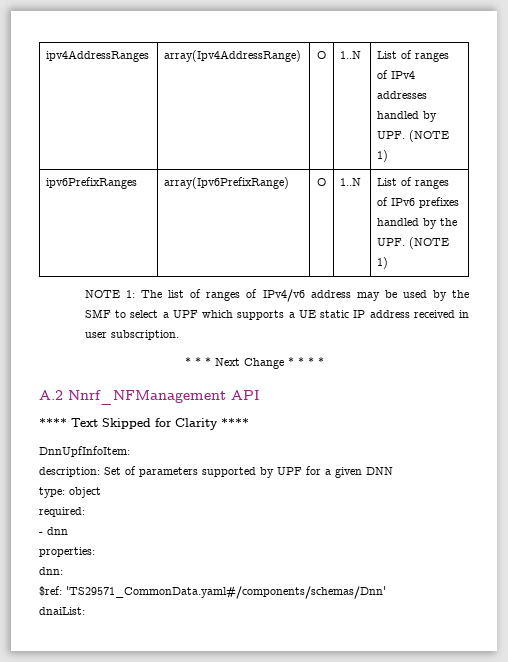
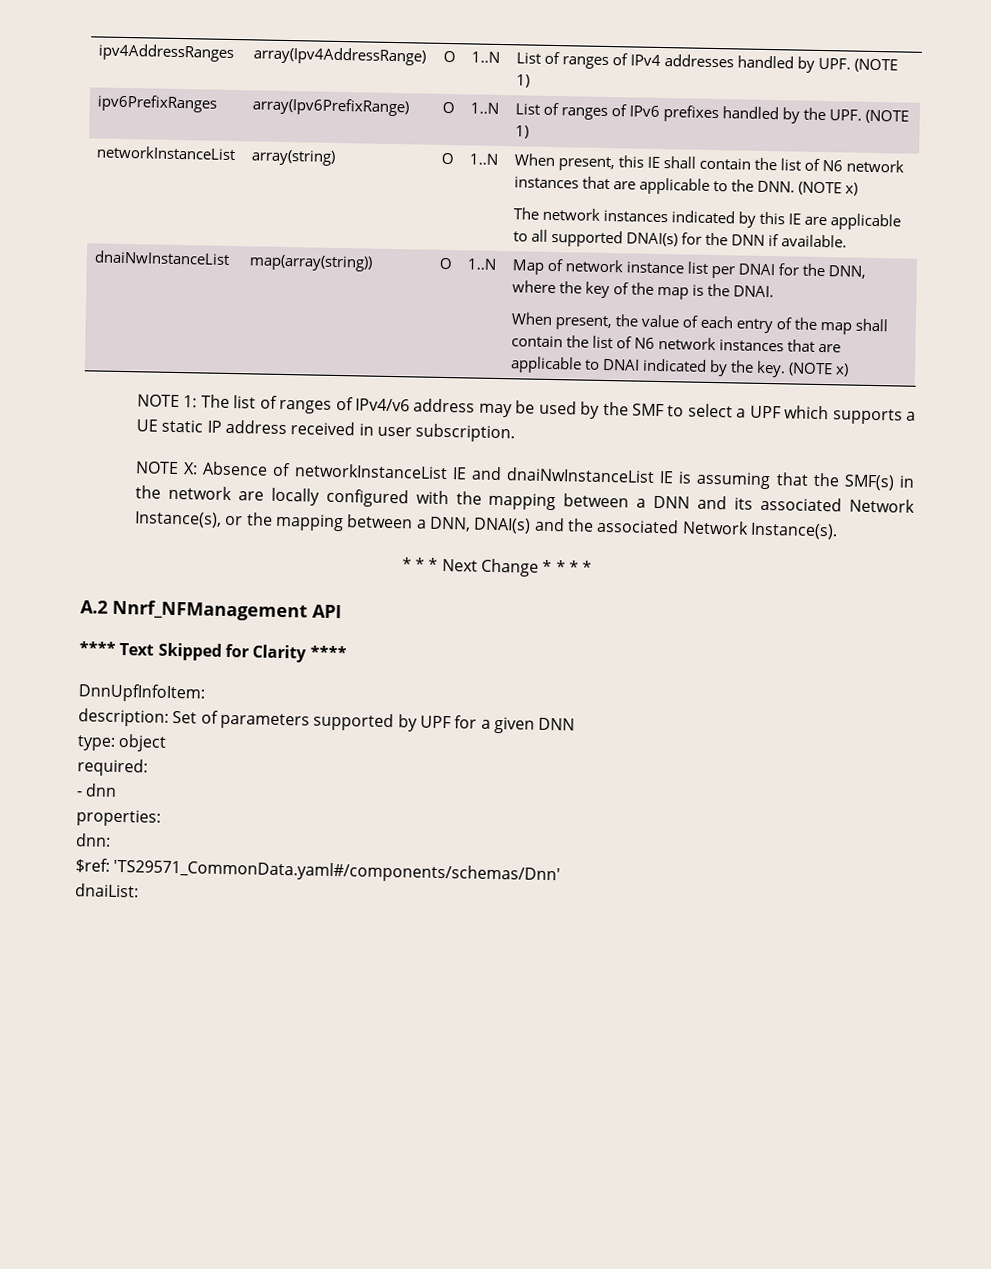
(389, 263) none -> [96,145,237,161] [251,149,337,166] [441,152,454,165] [469,153,499,165] [514,153,905,173] [514,176,859,196] [513,207,902,231] [513,229,848,248] [94,250,231,265] [249,254,374,272] [439,257,453,270] [467,258,498,270] [512,258,867,279] [512,280,775,300] [511,312,889,335] [511,335,842,353] [510,356,850,378] // networkInstanceList | array(string) | O | 1..N | When present, this IE shall contain the list of N6 network instances that are applicable to the DNN. (NOTE x) // The network instances indicated by this IE are applicable to all supported DNAI(s) for the DNN if available. // dnaiNwInstanceList | map(array(string)) | O | 1..N | Map of network instance list per DNAI for the DNN, where the key of the map is the DNAI. // When present, the value of each entry of the map shall contain the list of N6 network instances that are applicable to DNAI indicated by the key. (NOTE x)
(179, 335) none -> [134,461,915,491] [134,485,916,513] [133,511,838,540] // NOTE X: Absence of networkInstanceList IE and dnaiNwInstanceList IE is assuming that the SMF(s) in the network are locally configured with the mapping between a DNN and its associated Network Instance(s), or the mapping between a DNN, DNAI(s) and the associated Network Instance(s).

